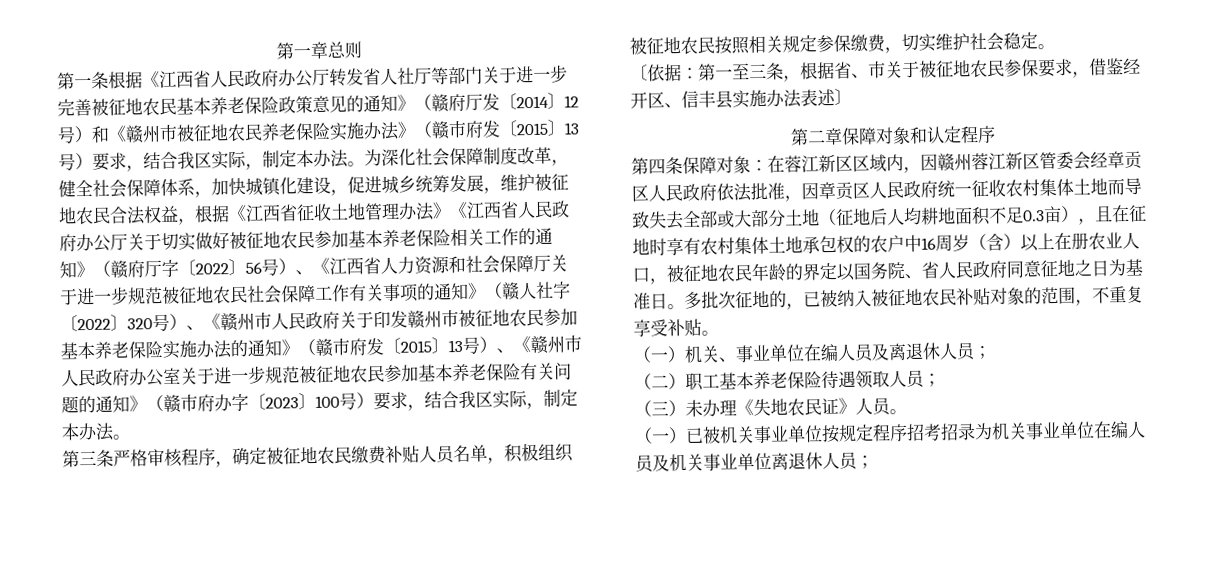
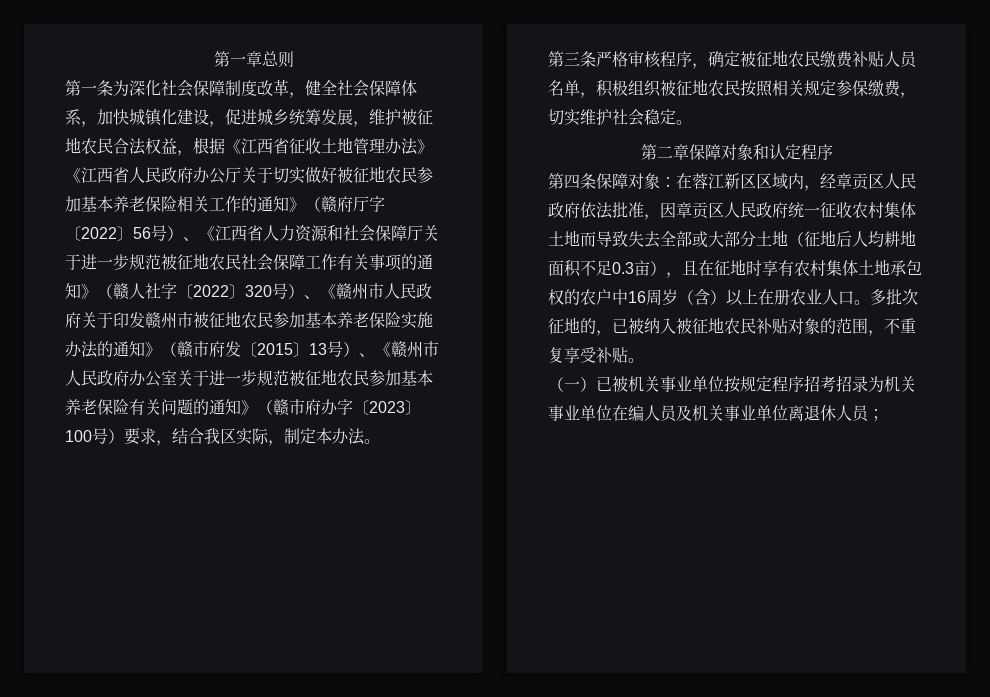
[108,64,568,89] [57,92,579,117] [57,119,579,144] [58,149,365,172] 根据《江西省人民政府办公厅转发省人社厅等部门关于进一步完善被征地农民基本养老保险政策意见的通知》（赣府厅发〔2014〕12号）和《赣州市被征地农民养老保险实施办法》（赣市府发〔2015〕13号）要求，结合我区实际，制定本办法。 -> (113, 88) none
[630,57,1141,82] [630,88,852,109] // 〔依据：第一至三条，根据省、市关于被征地农民参保要求，借鉴经开区、信丰县实施办法表述〕 -> (692, 122) none
[920,151,1091,172] 因赣州蓉江新区管委会 -> (820, 188) none
[649,258,1143,285] [633,292,668,310] ，被征地农民年龄的界定以国务院、省人民政府同意征地之日为基准日 -> (854, 298) none
[633,342,992,363] [634,369,941,391] [634,397,907,417] // （一）机关、事业单位在编人员及离退休人员； // （二）职工基本养老保险待遇领取人员； // （三）未办理《失地农民证》人员。 -> (644, 360) none

